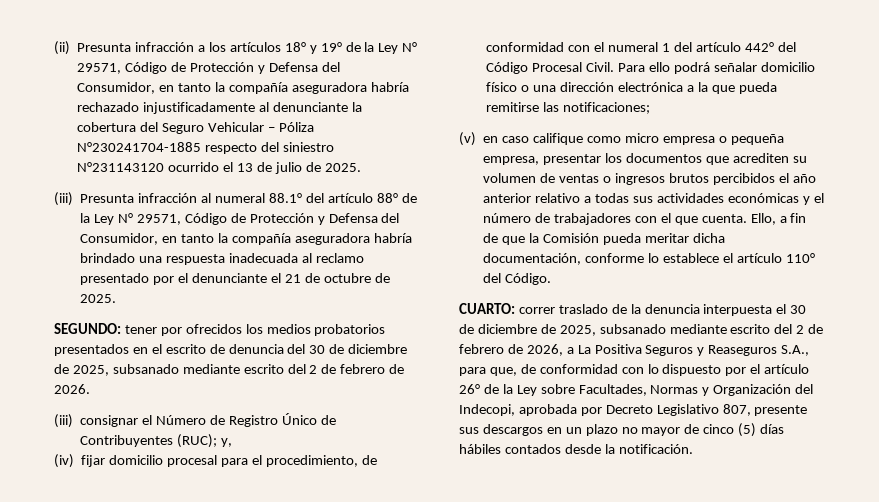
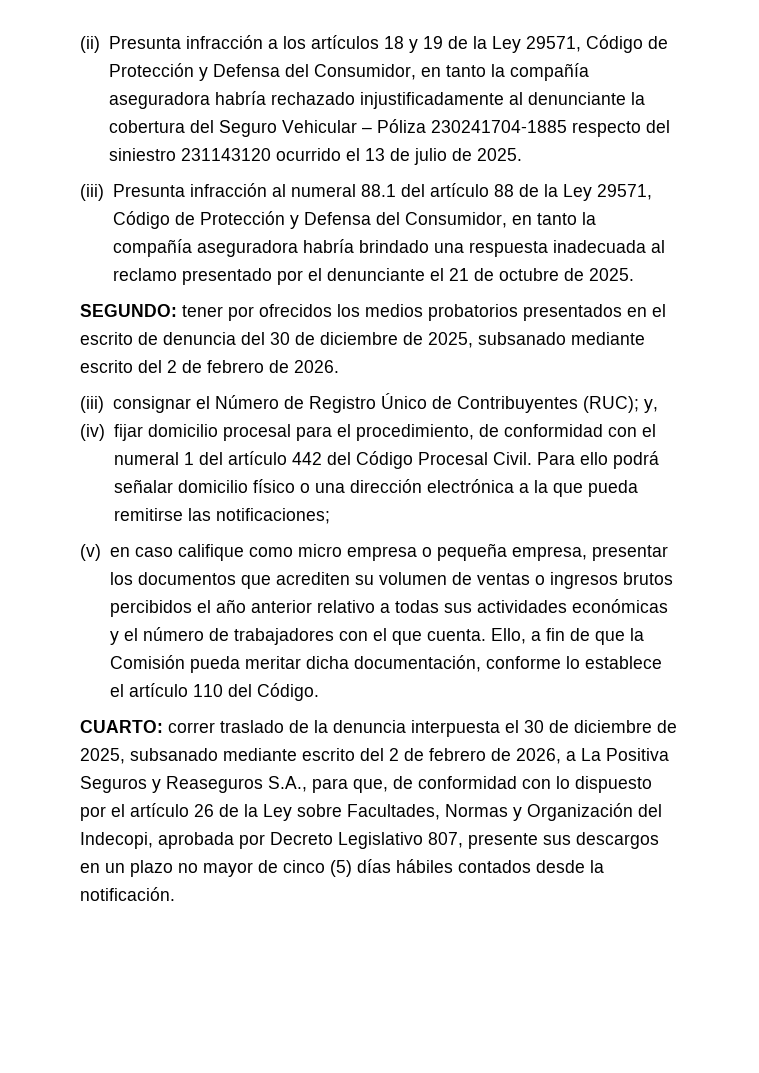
[284,42,418,54] 18° y 19° de la Ley N° -> [383,36,521,53] 18 y 19 de la Ley
[77,142,202,152] N°230241704-1885 -> [430,120,567,133] 230241704-1885
[77,162,165,172] N°231143120 -> [180,148,271,161] 231143120
[268,193,417,203] [80,213,134,225] 88.1° del artículo 88° de la Ley N° -> [360,183,592,201] 88.1 del artículo 88 de la Ley
[744,42,774,52] 442° -> [291,452,322,465] 442
[785,253,815,263] 110° -> [192,684,223,697] 110
[459,384,480,394] 26° -> [194,804,214,817] 26

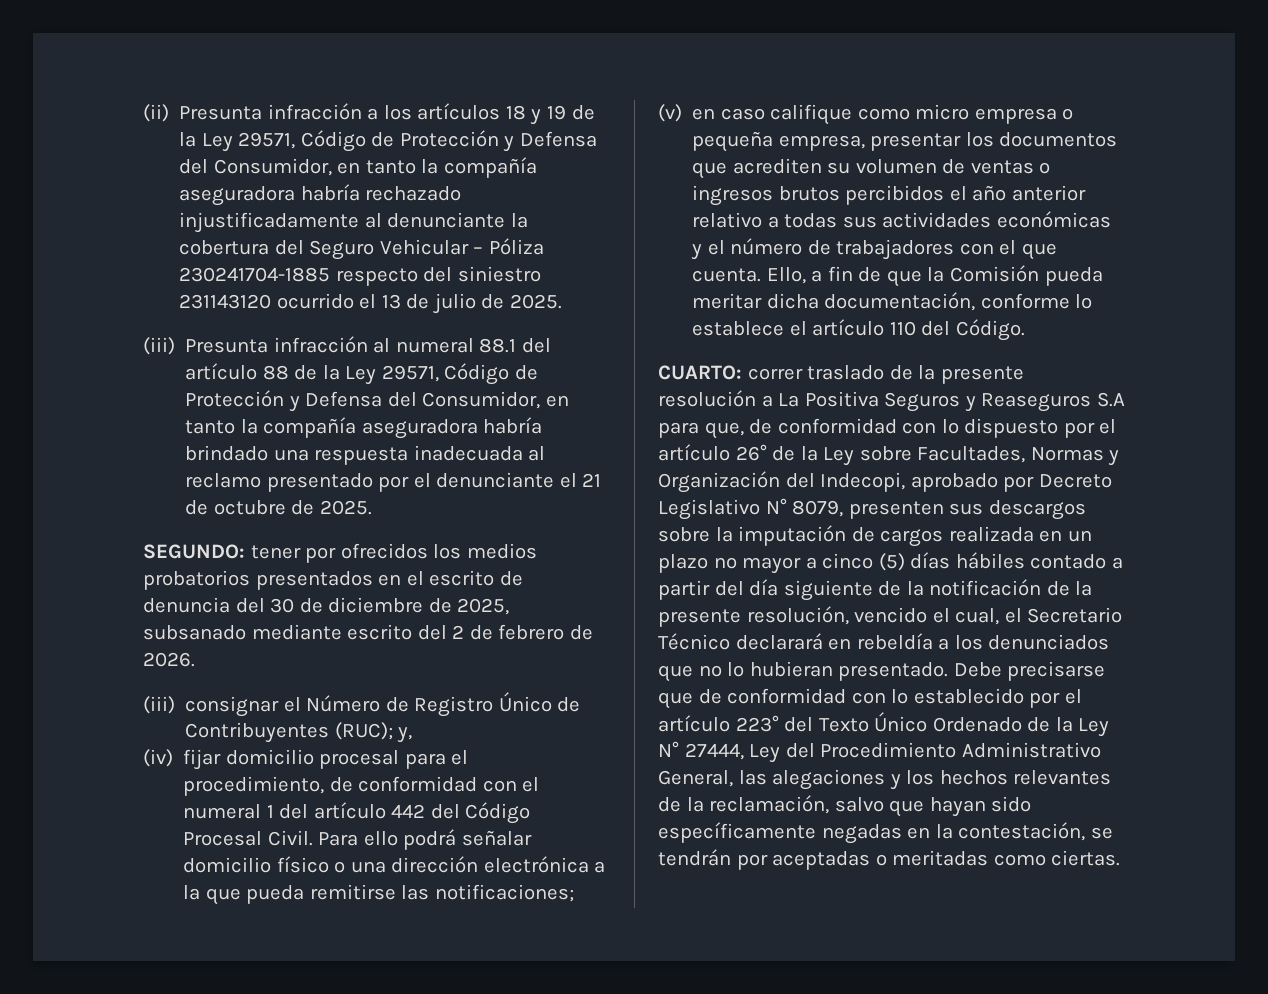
[333,720,677,737] [80,748,561,764] denuncia interpuesta el 30 de diciembre de 2025, subsanado mediante escrito del 2 de febrero de 2026, -> [940,366,1024,384] [658,390,756,407] presente resolución
[268,776,307,792] S.A., -> [1096,392,1125,407] S.A
[194,804,214,817] 26 -> [735,444,767,461] 26°
[158,832,234,849] aprobada -> [910,473,998,492] aprobado
[428,832,659,849] 807, presente sus descargos -> [765,498,1086,520] [658,525,1034,547] N° 8079, presenten sus descargos sobre la imputación de cargos realizada
[258,860,278,873] de -> [805,557,817,569] a
[458,860,604,873] [80,887,175,901] contados desde la notificación. -> [1030,554,1123,569] [658,579,1093,601] [658,606,1123,627] [658,633,1110,650] [658,661,1106,682] [658,688,1082,709] [658,712,1110,737] [658,741,1101,763] [658,769,1112,790] [658,795,1032,817] [658,822,1113,844] [658,849,1121,870] contado a partir del día siguiente de la notificación de la presente resolución, vencido el cual, el Secretario Técnico declarará en rebeldía a los denunciados que no lo hubieran presentado. Debe precisarse que de conformidad con lo establecido por el artículo 223° del Texto Único Ordenado de la Ley N° 27444, Ley del Procedimiento Administrativo General, las alegaciones y los hechos relevantes de la reclamación, salvo que hayan sido específicamente negadas en la contestación, se tendrán por aceptadas o meritadas como ciertas.

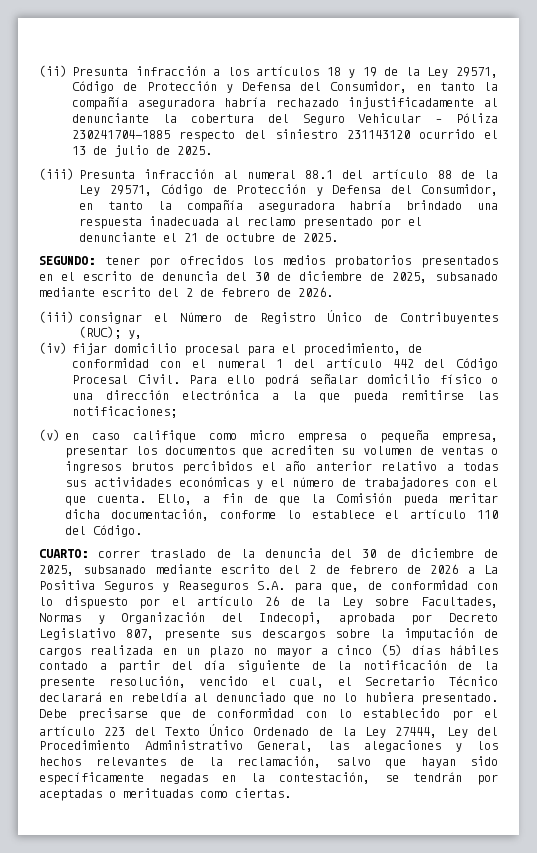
[940,366,1024,384] [658,390,756,407] presente resolución -> [265,548,498,558] [39,564,459,576] denuncia del 30 de diciembre de 2025, subsanado mediante escrito del 2 de febrero de 2026
[1096,392,1125,407] S.A -> [257,581,285,590] S.A.
[735,444,767,461] 26° -> [265,596,279,606] 26
[910,473,998,492] aprobado -> [338,613,395,625] aprobada
[765,498,944,519] N° 8079, presenten -> [126,629,221,641] 807, presente
[938,634,1110,650] a los denunciados -> [194,692,286,702] al denunciado
[749,661,833,677] hubieran -> [364,692,414,702] hubiera
[735,715,779,732] 223° -> [104,727,126,736] 223
[658,741,679,757] N° -> (387, 732) none
[892,850,989,866] meritadas -> [123,788,193,798] merituadas

